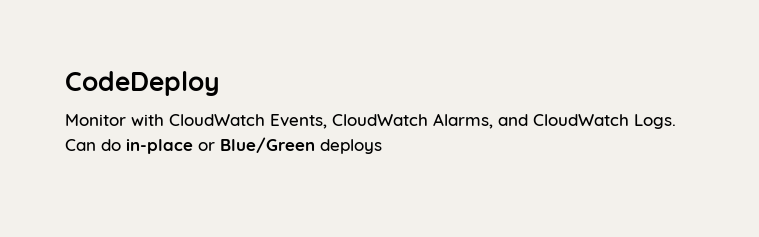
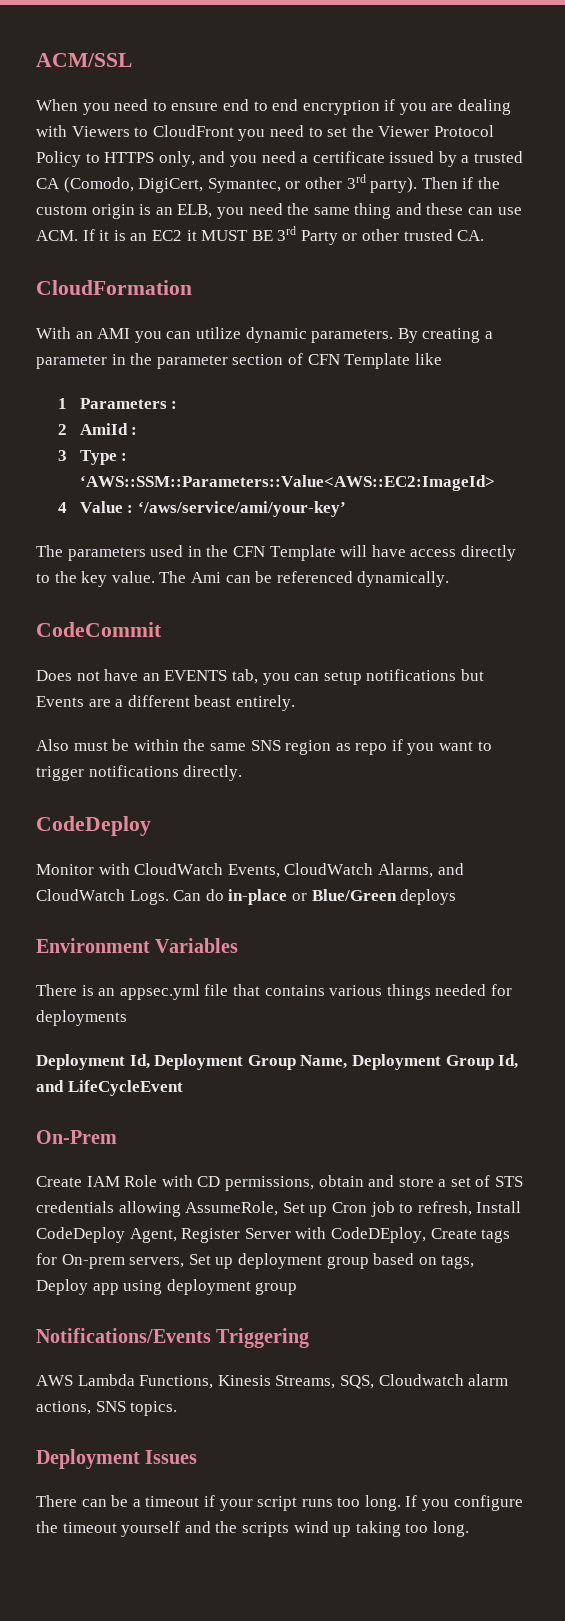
(65, 83) none -> [36,53,132,67] [36,99,512,115] [36,125,494,141] [36,151,524,167] [36,174,500,193] [36,203,522,219] [36,226,485,245] [36,280,192,295] [36,327,493,343] [36,353,442,369] [57,398,178,409] [57,423,138,435] [57,450,128,465] [79,475,495,491] [57,501,346,517] [36,545,516,561] [36,571,450,587] [36,622,162,637] [36,669,484,685] [36,695,295,711] [36,739,492,755] [36,765,243,781] ACM/SSL // When you need to ensure end to end encryption if you are dealing with Viewers to CloudFront you need to set the Viewer Protocol Policy to HTTPS only, and you need a certificate issued by a trusted CA (Comodo, DigiCert, Symantec, or other 3rd party). Then if the custom origin is an ELB, you need the same thing and these can use ACM. If it is an EC2 it MUST BE 3rd Party or other trusted CA. // CloudFormation // With an AMI you can utilize dynamic parameters. By creating a parameter in the parameter section of CFN Template like // 1 Parameters : // 2 AmiId : // 3 Type : ‘AWS::SSM::Parameters::Value<AWS::EC2:ImageId> // 4 Value : ‘/aws/service/ami/your-key’ // The parameters used in the CFN Template will have access directly to the key value. The Ami can be referenced dynamically. // CodeCommit // Does not have an EVENTS tab, you can setup notifications but Events are a different beast entirely. // Also must be within the same SNS region as repo if you want to trigger notifications directly. //
(382, 146) none -> [36,938,239,953] [36,984,512,1000] [36,1010,127,1026] [36,1054,519,1070] [36,1080,183,1096] [36,1130,117,1144] [36,1175,524,1191] [36,1201,522,1217] [36,1227,511,1243] [36,1253,475,1269] [36,1279,298,1295] [36,1328,310,1348] [36,1374,509,1389] [36,1401,178,1416] [36,1449,198,1469] [36,1495,523,1511] [36,1521,469,1537] // Environment Variables // There is an appsec.yml file that contains various things needed for deployments // Deployment Id, Deployment Group Name, Deployment Group Id, and LifeCycleEvent // On-Prem // Create IAM Role with CD permissions, obtain and store a set of STS credentials allowing AssumeRole, Set up Cron job to refresh, Install CodeDeploy Agent, Register Server with CodeDEploy, Create tags for On-prem servers, Set up deployment group based on tags, Deploy app using deployment group // Notifications/Events Triggering // AWS Lambda Functions, Kinesis Streams, SQS, Cloudwatch alarm actions, SNS topics. // Deployment Issues // There can be a timeout if your script runs too long. If you configure the timeout yourself and the scripts wind up taking too long.

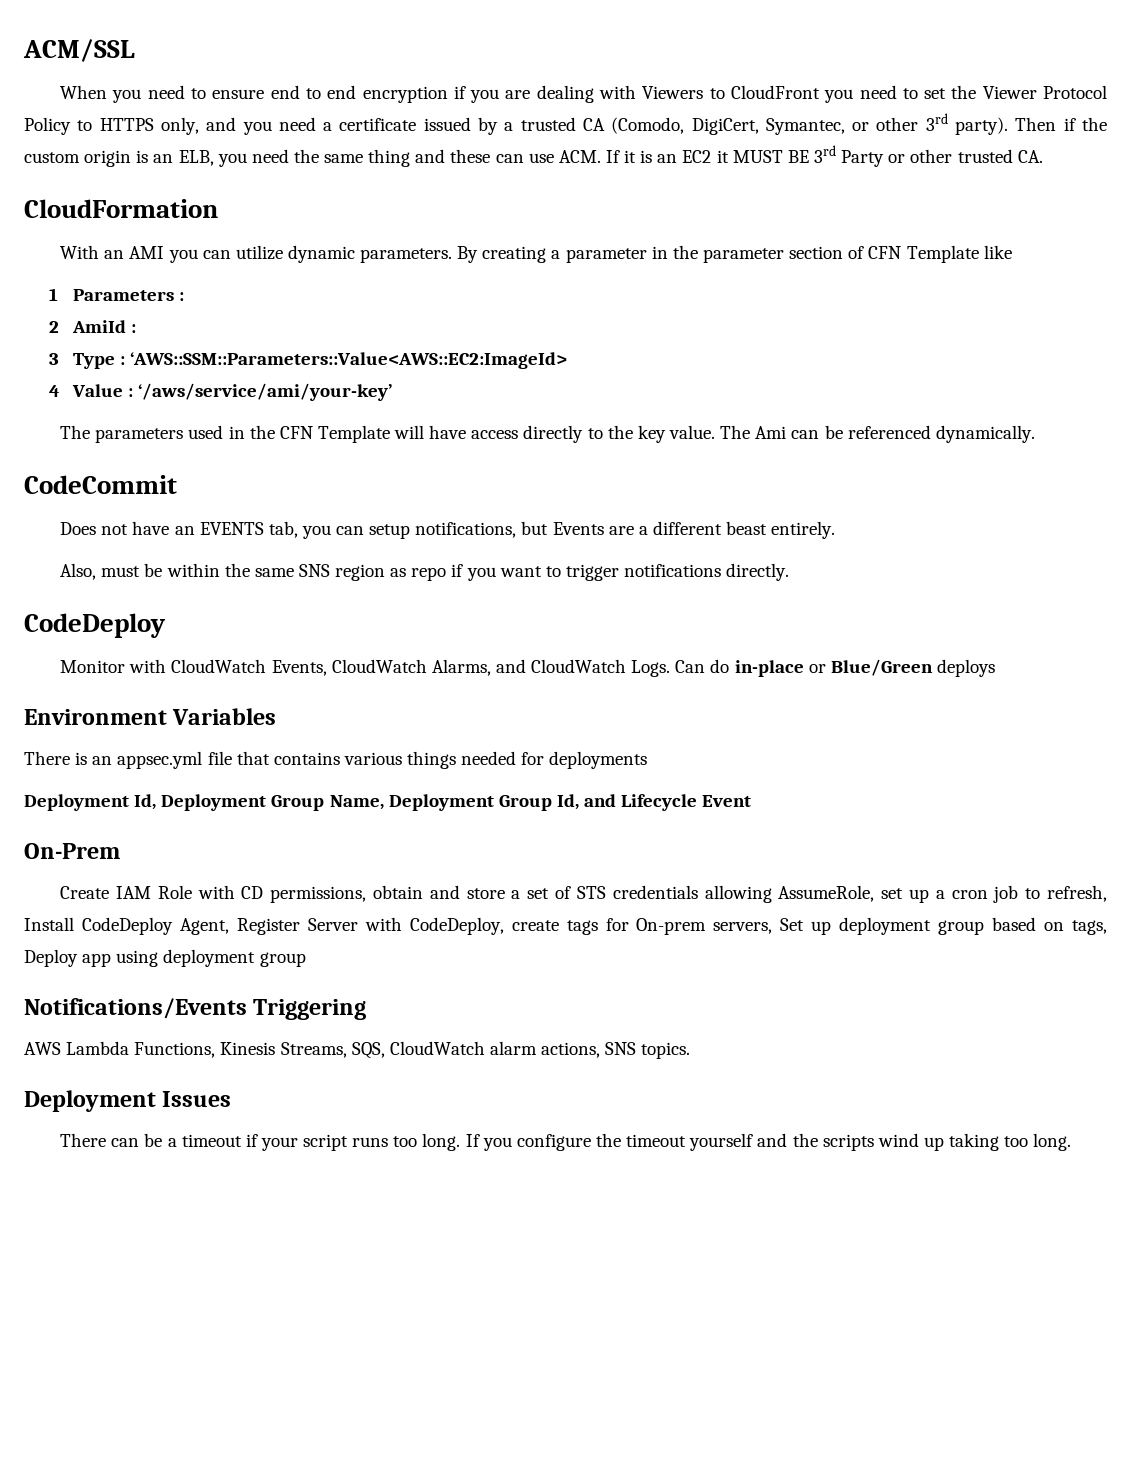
[366,669,457,681] notifications -> [415,522,517,538] notifications,
[36,739,69,751] Also -> [60,563,97,580] Also,
[67,1080,183,1096] LifeCycleEvent -> [621,794,752,811] Lifecycle Event
[282,1202,367,1217] Set up Cron -> [881,888,988,903] set up a cron
[330,1227,477,1243] CodeDEploy, Create -> [409,917,559,935] CodeDeploy, create
[378,1374,464,1386] Cloudwatch -> [389,1041,485,1055] CloudWatch

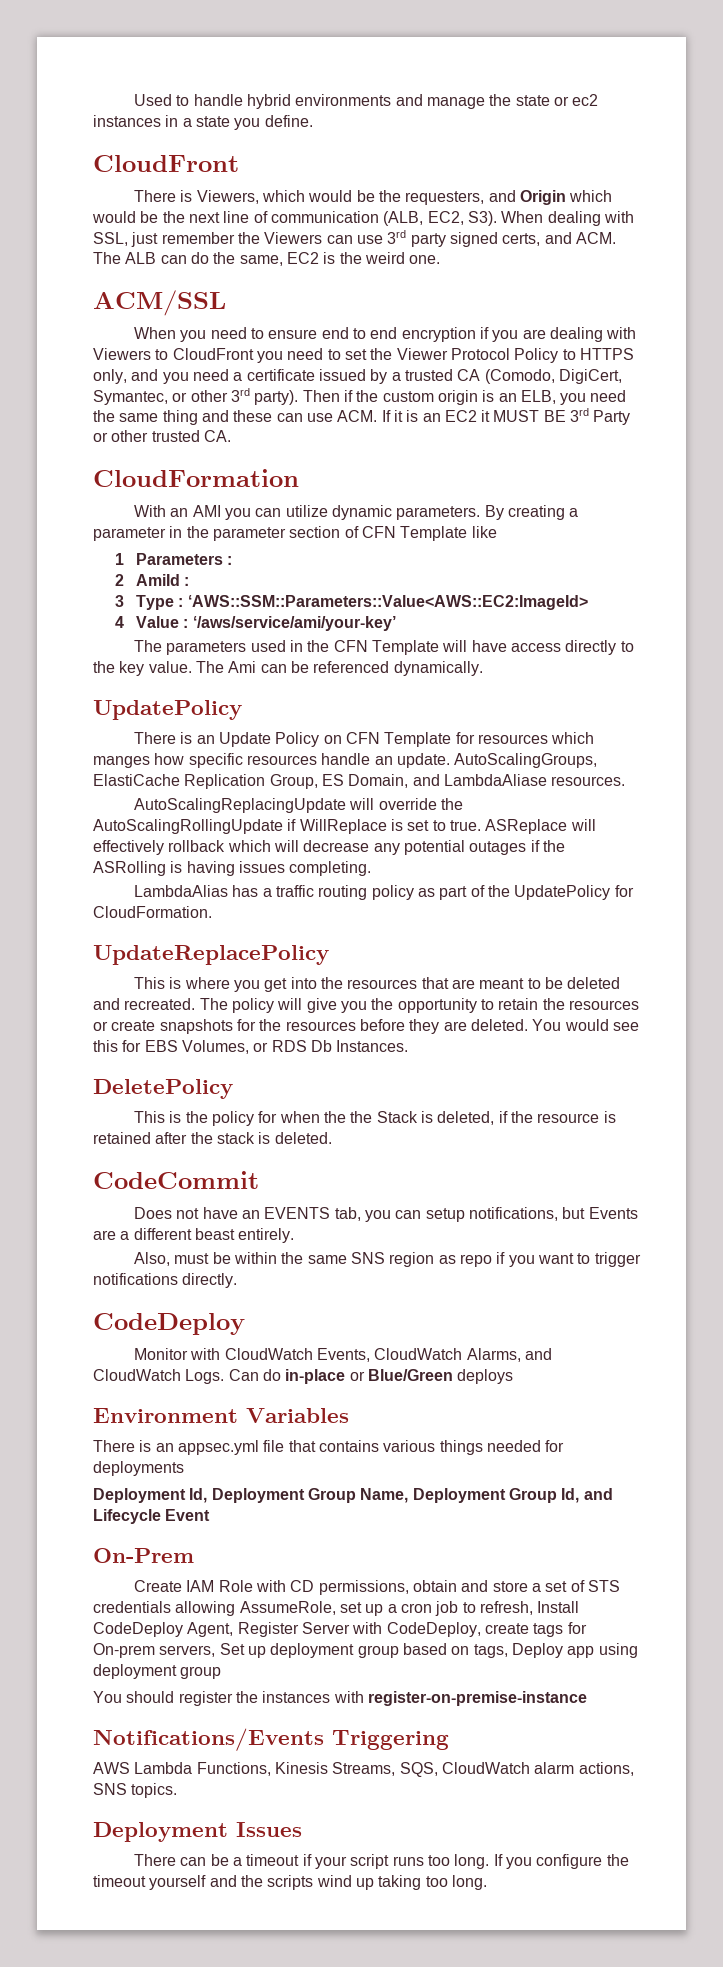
(23, 50) none -> [134,94,599,109] [93,115,313,130] [93,155,239,172] [134,190,613,205] [92,211,634,226] [93,230,616,247] [93,252,441,266] Used to handle hybrid environments and manage the state or ec2 instances in a state you define. // CloudFront // There is Viewers, which would be the requesters, and Origin which would be the next line of communication (ALB, EC2, S3). When dealing with SSL, just remember the Viewers can use 3rd party signed certs, and ACM. The ALB can do the same, EC2 is the weird one. //
(1035, 434) none -> [93,700,242,720] [134,732,595,747] [93,753,598,768] [93,774,626,789] [134,798,464,813] [93,819,596,834] [93,840,565,855] [93,861,372,876] [134,885,634,900] [93,906,212,918] [93,945,329,965] [134,977,621,992] [93,998,639,1013] [93,1019,639,1034] [93,1040,409,1054] [93,1079,233,1099] [134,1111,616,1126] [93,1132,332,1144] // UpdatePolicy // There is an Update Policy on CFN Template for resources which manges how specific resources handle an update. AutoScalingGroups, ElastiCache Replication Group, ES Domain, and LambdaAliase resources. // AutoScalingReplacingUpdate will override the AutoScalingRollingUpdate if WillReplace is set to true. ASReplace will effectively rollback which will decrease any potential outages if the ASRolling is having issues completing. // LambdaAlias has a traffic routing policy as part of the UpdatePolicy for CloudFormation. // UpdateReplacePolicy // This is where you get into the resources that are meant to be deleted and recreated. The policy will give you the opportunity to retain the resources or create snapshots for the resources before they are deleted. You would see this for EBS Volumes, or RDS Db Instances. // DeletePolicy // This is the policy for when the the Stack is deleted, if the resource is retained after the stack is deleted.
(306, 959) none -> [93,1691,587,1706] // You should register the instances with register-on-premise-instance

